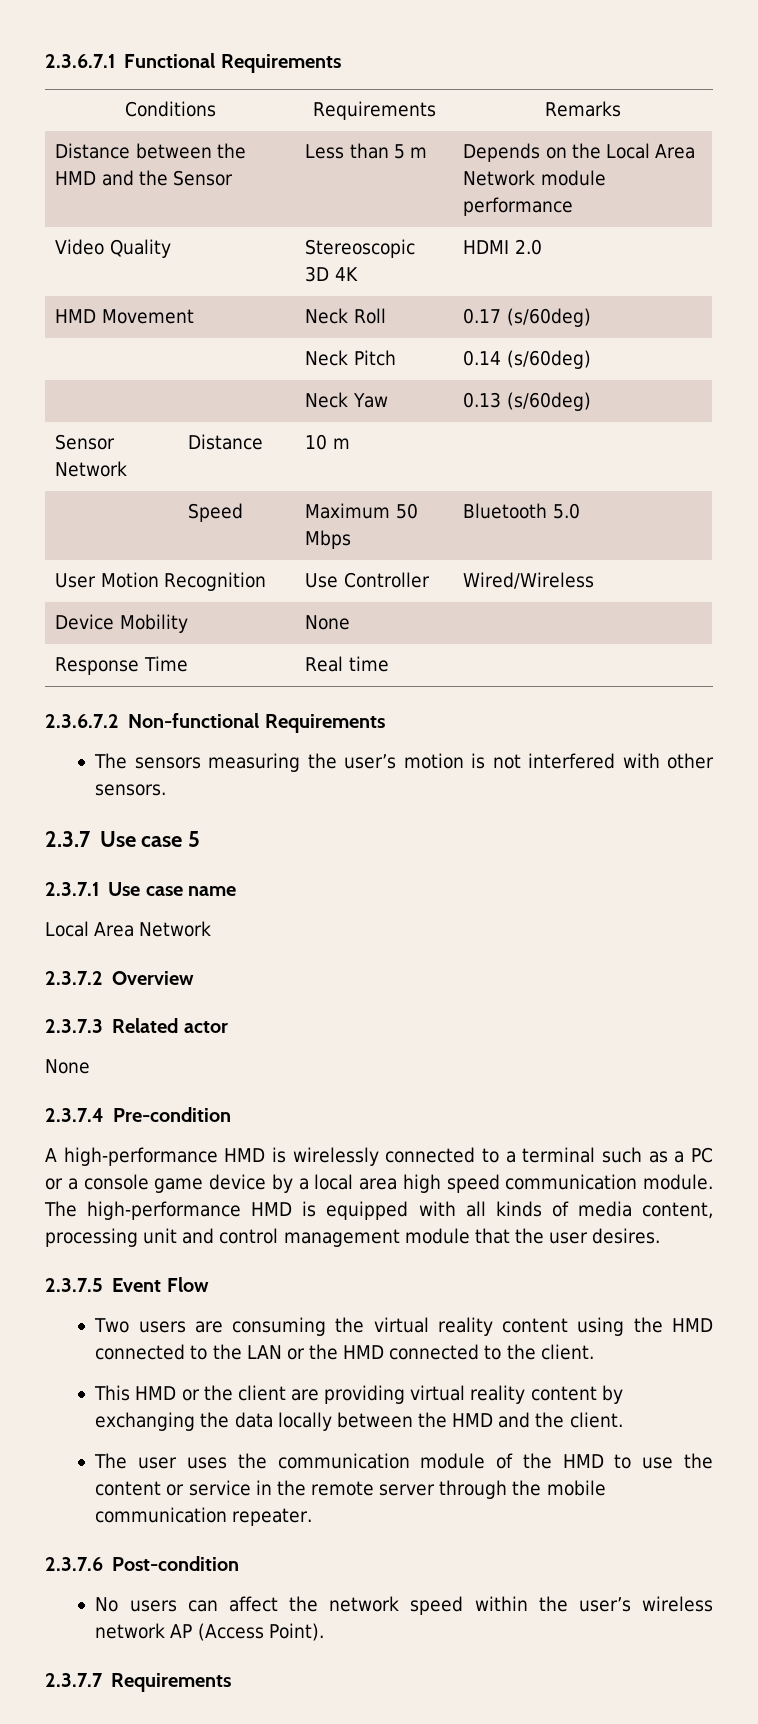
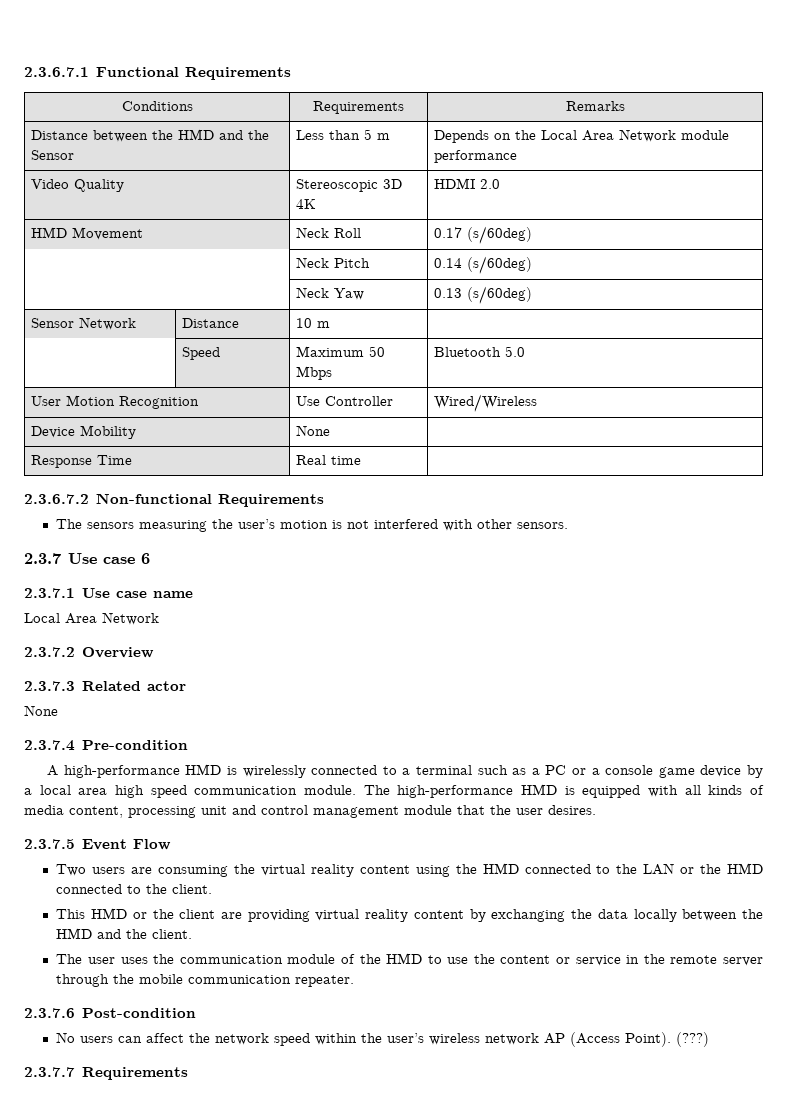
[188,831,201,847] 5 -> [141,553,151,564] 6
(324, 1632) none -> [676,1032,710,1047] (???)

